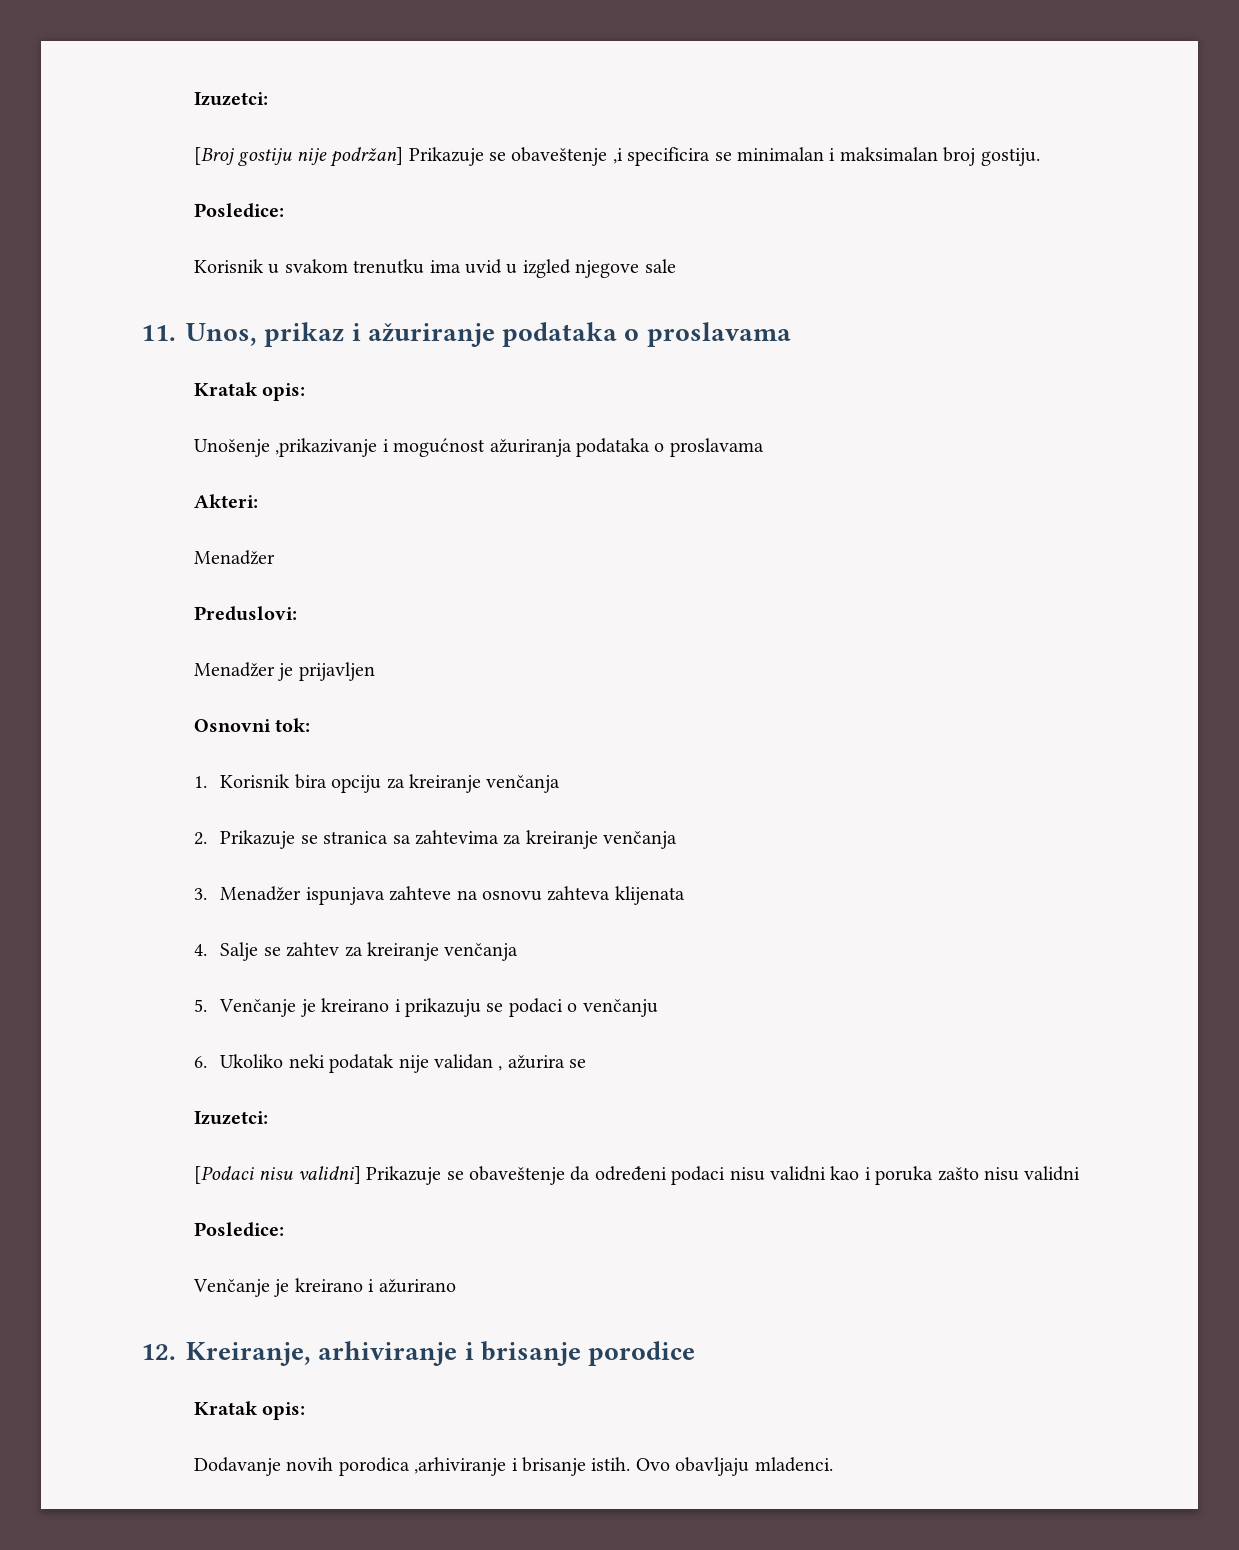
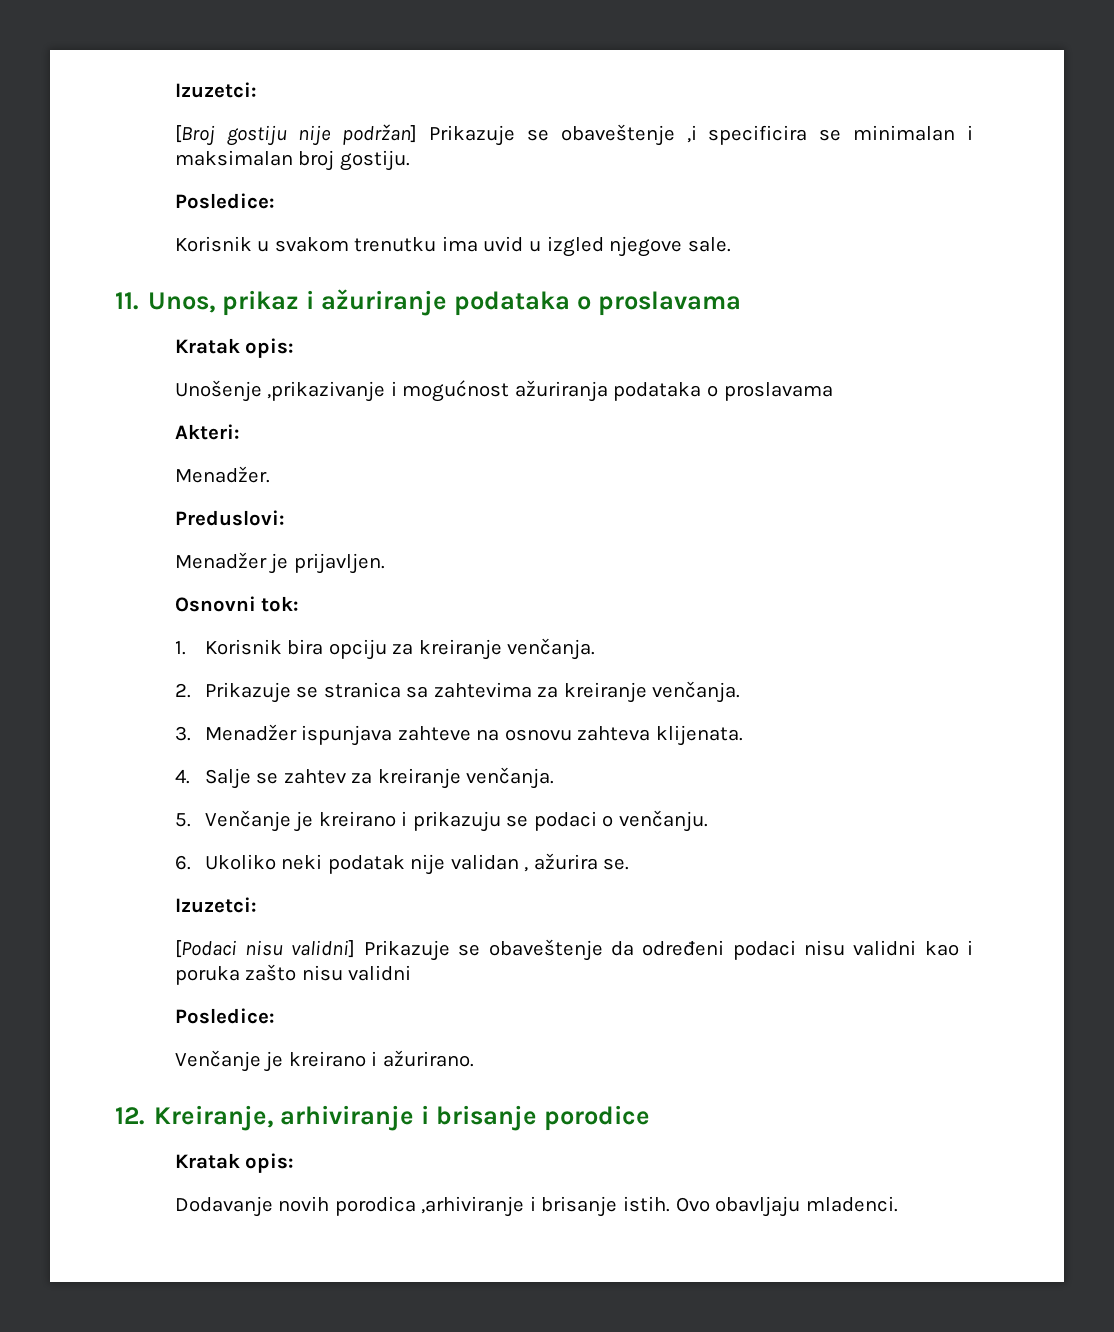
[644,259,676,273] sale -> [687,237,731,252] sale.
[193,550,275,565] Menadžer -> [174,466,270,483] Menadžer.
[298,662,375,681] prijavljen -> [293,553,385,574] prijavljen.
[486,775,561,793] venčanja -> [507,638,596,660] venčanja.
[603,831,678,849] venčanja -> [652,681,741,703] venčanja.
[614,886,685,905] klijenata -> [655,725,743,746] klijenata.
[444,943,519,961] venčanja -> [466,767,555,789] venčanja.
[582,999,658,1017] venčanju -> [618,810,708,832] venčanju.
[569,1059,587,1068] se -> [603,858,630,870] se.
[378,1279,456,1293] ažurirano -> [382,1050,474,1067] ažurirano.

